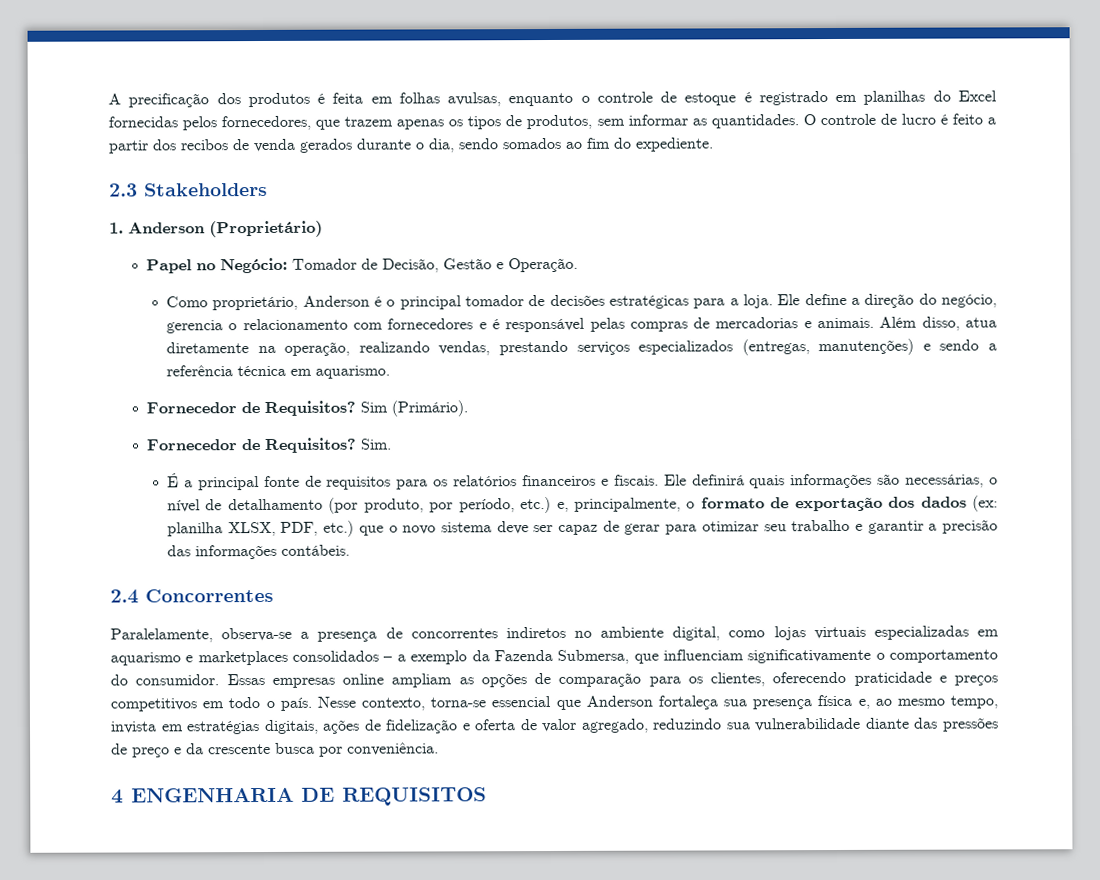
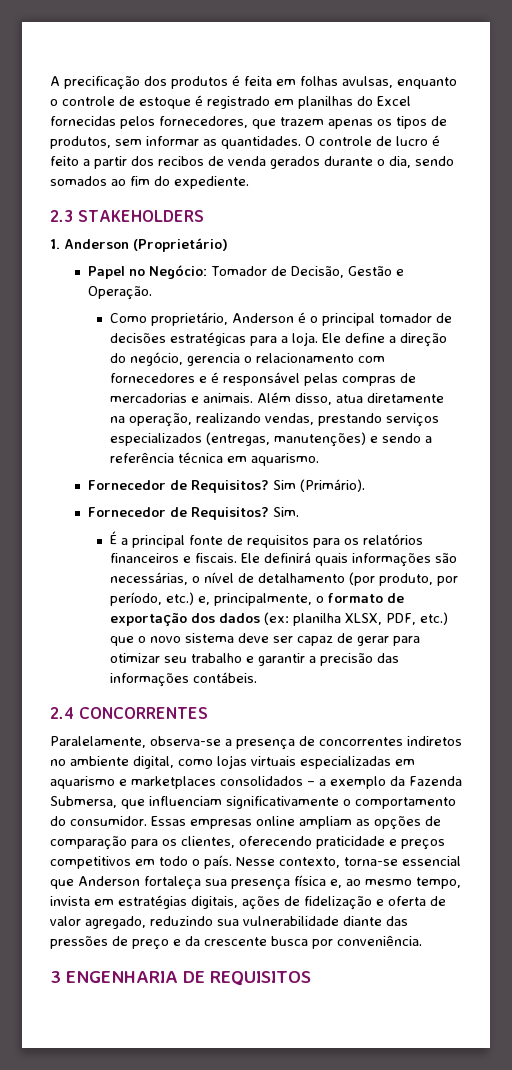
[144,182,268,197] Stakeholders -> [78,210,204,222] STAKEHOLDERS
[145,588,274,603] Concorrentes -> [79,707,208,719] CONCORRENTES
[111,789,124,804] 4 -> [50,971,61,983] 3

